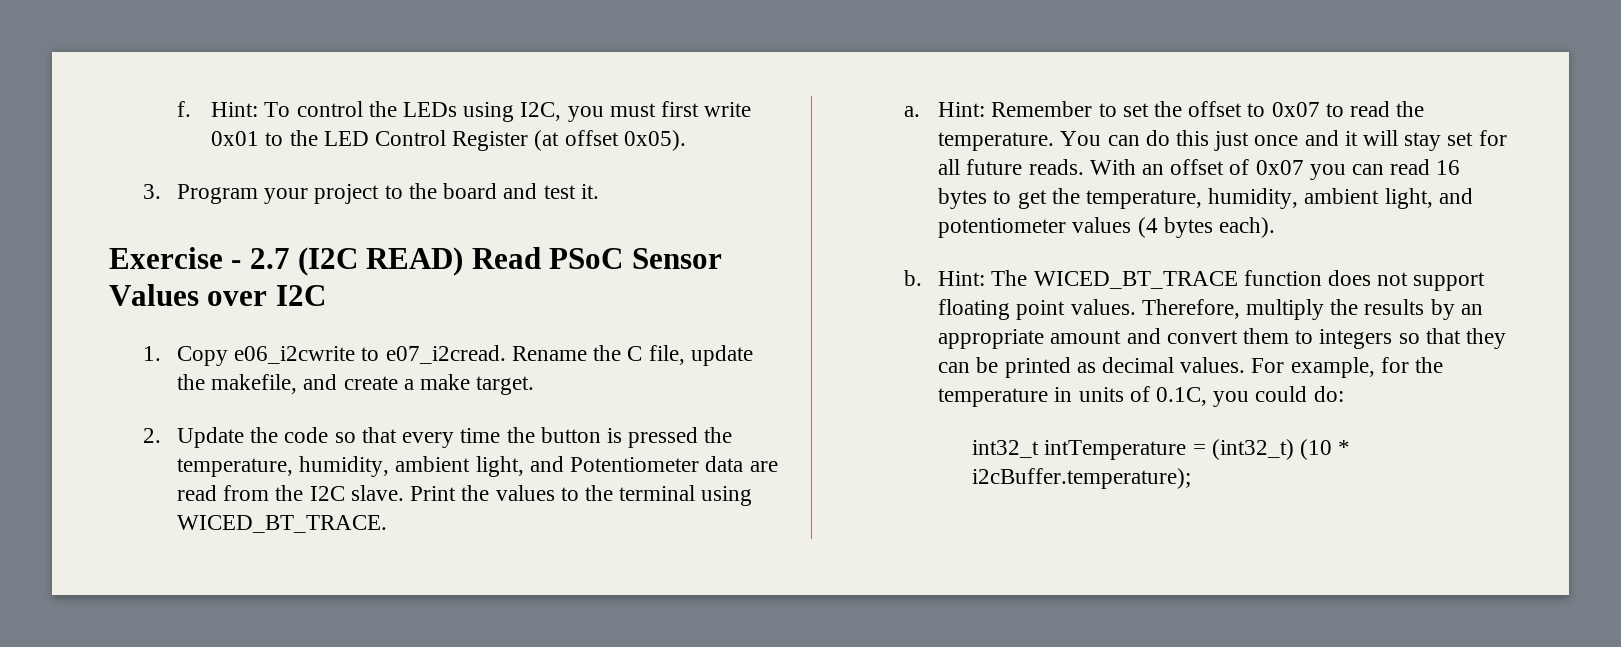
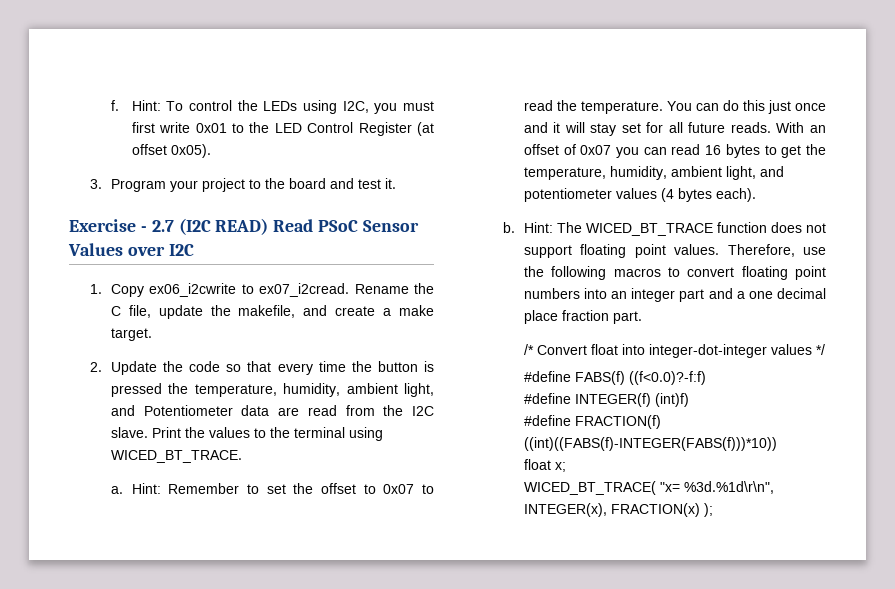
[234,345,506,364] e06_i2cwrite to e07_i2cread. -> [149,283,350,297] ex06_i2cwrite to ex07_i2cread.
[1245,299,1483,320] [938,328,1506,349] [938,357,1443,378] [938,386,1344,407] [972,439,1351,460] [972,468,1192,489] multiply the results by an appropriate amount and convert them to integers so that they can be printed as decimal values. For example, for the temperature in units of 0.1C, you could do: // int32_t intTemperature = (int32_t) (10 * i2cBuffer.temperature); -> [803,247,826,255] [523,266,826,280] [523,288,826,302] [523,310,642,324] [523,344,825,358] [523,371,706,385] [523,393,689,407] [523,415,661,429] [523,437,777,451] [523,459,566,472] [523,481,774,495] [523,503,713,517] use the following macros to convert floating point numbers into an integer part and a one decimal place fraction part. // /* Convert float into integer-dot-integer values */ // #define FABS(f) ((f<0.0)?-f:f) // #define INTEGER(f) (int)f) // #define FRACTION(f) ((int)((FABS(f)-INTEGER(FABS(f)))*10)) // float x; // WICED_BT_TRACE( "x= %3d.%1d\r\n", INTEGER(x), FRACTION(x) );

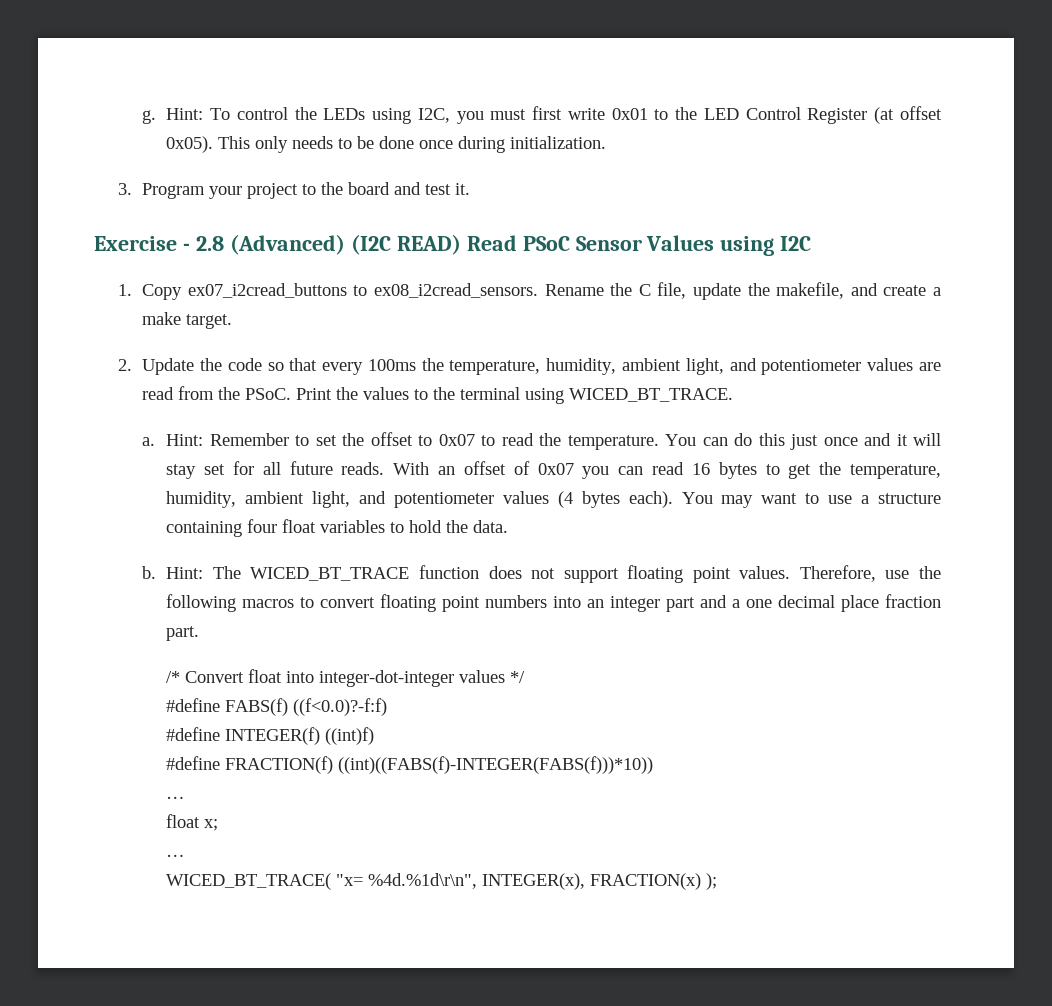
[110,100,119,111] f. -> [142,110,157,124] g.
(211, 151) none -> [218,136,607,153] This only needs to be done once during initialization.
[151,220,174,232] 2.7 -> [195,234,345,255] 2.8 (Advanced)
[127,246,165,256] over -> [720,236,775,256] using
[149,283,350,297] ex06_i2cwrite to ex07_i2cread. -> [187,283,538,298] ex07_i2cread_buttons to ex08_i2cread_sensors.
[318,361,435,372] [110,383,434,397] [110,405,270,416] time the button is pressed the temperature, humidity, ambient light, and Potentiometer data -> [367,358,914,375] 100ms the temperature, humidity, ambient light, and potentiometer values
[412,406,435,416] [110,427,148,438] I2C slave. -> [245,388,292,400] PSoC.
(756, 195) none -> [681,492,942,508] [166,519,509,537] You may want to use a structure containing four float variables to hold the data.
[654,393,689,407] (int)f) -> [325,727,375,745] ((int)f)
(777, 444) none -> [166,796,186,799] // …
(566, 467) none -> [166,854,186,857] // …
[683,481,774,494] %3d.%1d\r\n", -> [368,873,478,889] %4d.%1d\r\n",

